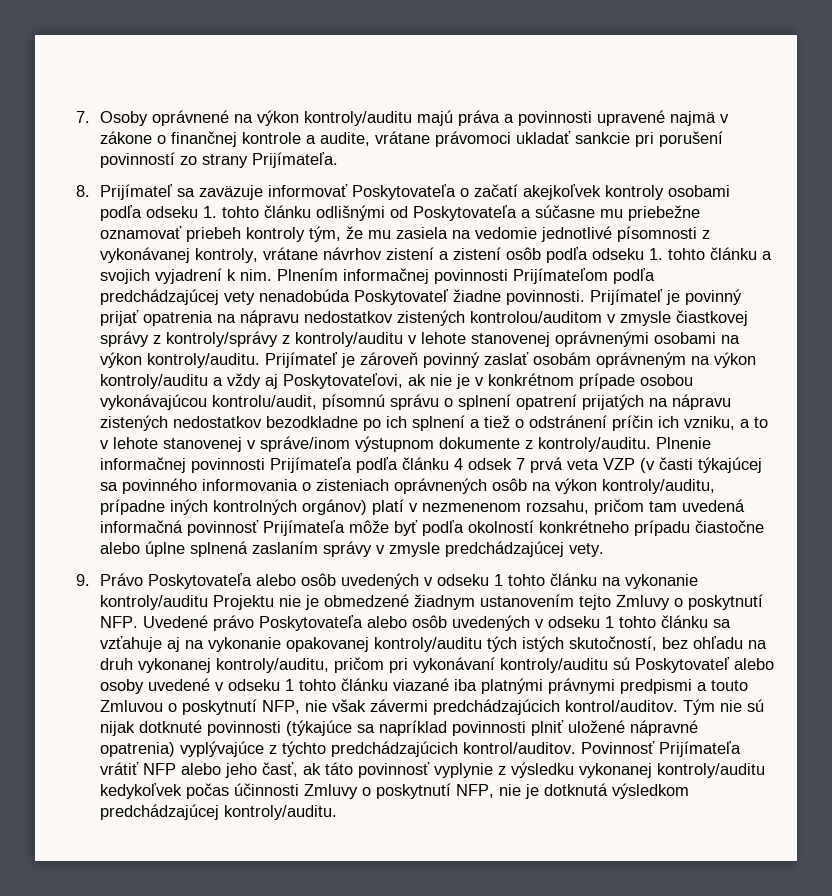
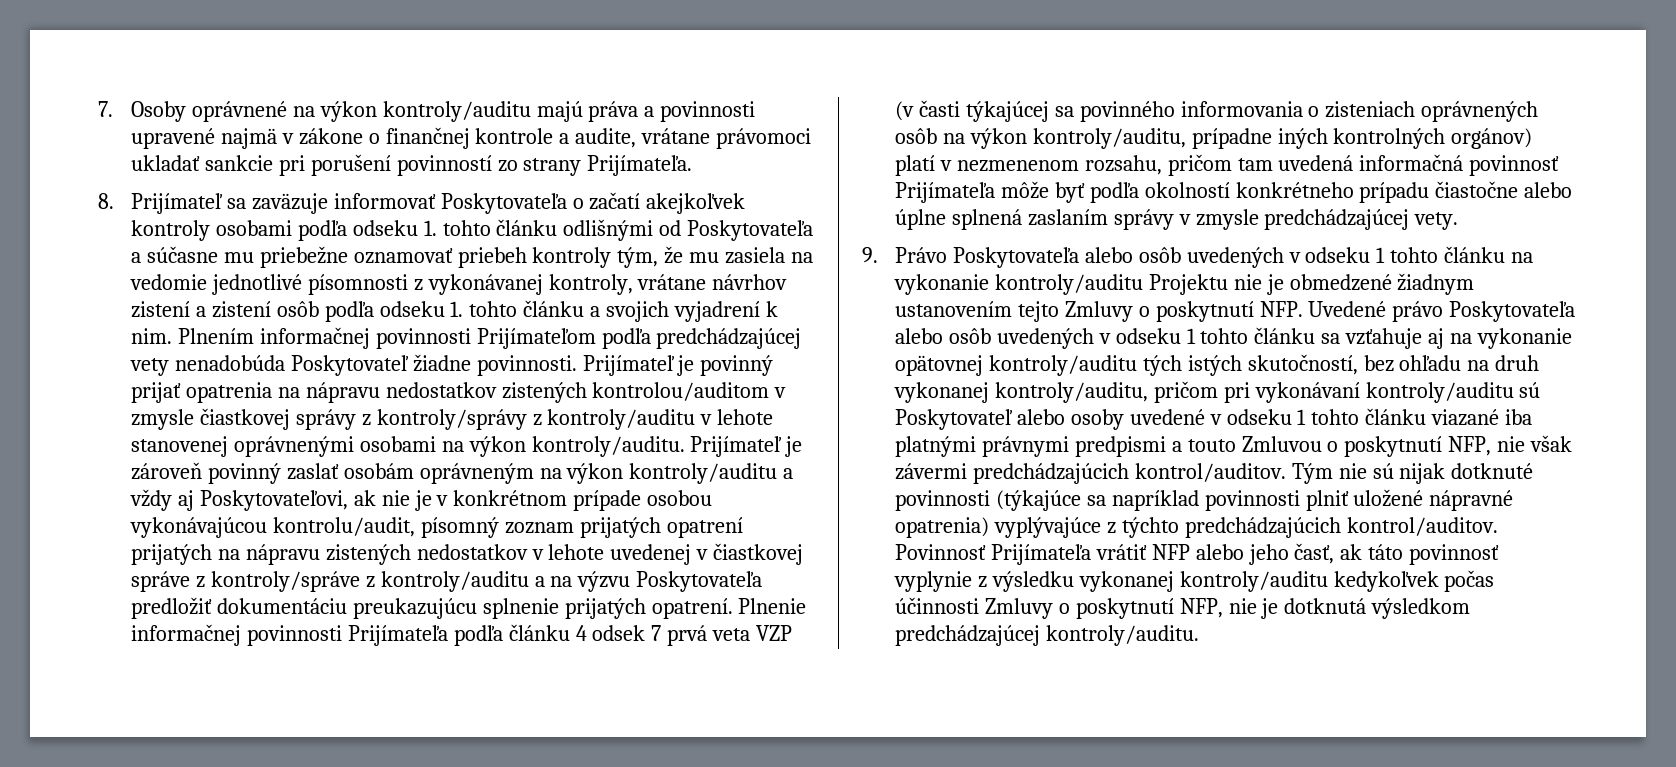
[322,394,512,410] písomnú správu o splnení -> [420,517,661,538] písomný zoznam prijatých
[266,415,769,431] [100,436,652,452] bezodkladne po ich splnení a tiež o odstránení príčin ich vzniku, a to v lehote stanovenej v správe/inom výstupnom dokumente z kontroly/auditu. -> [531,543,804,565] [130,571,763,592] [130,597,733,619] v lehote uvedenej v čiastkovej správe z kontroly/správe z kontroly/auditu a na výzvu Poskytovateľa predložiť dokumentáciu preukazujúcu splnenie prijatých opatrení.
[286,637,370,652] opakovanej -> [894,355,983,376] opätovnej

